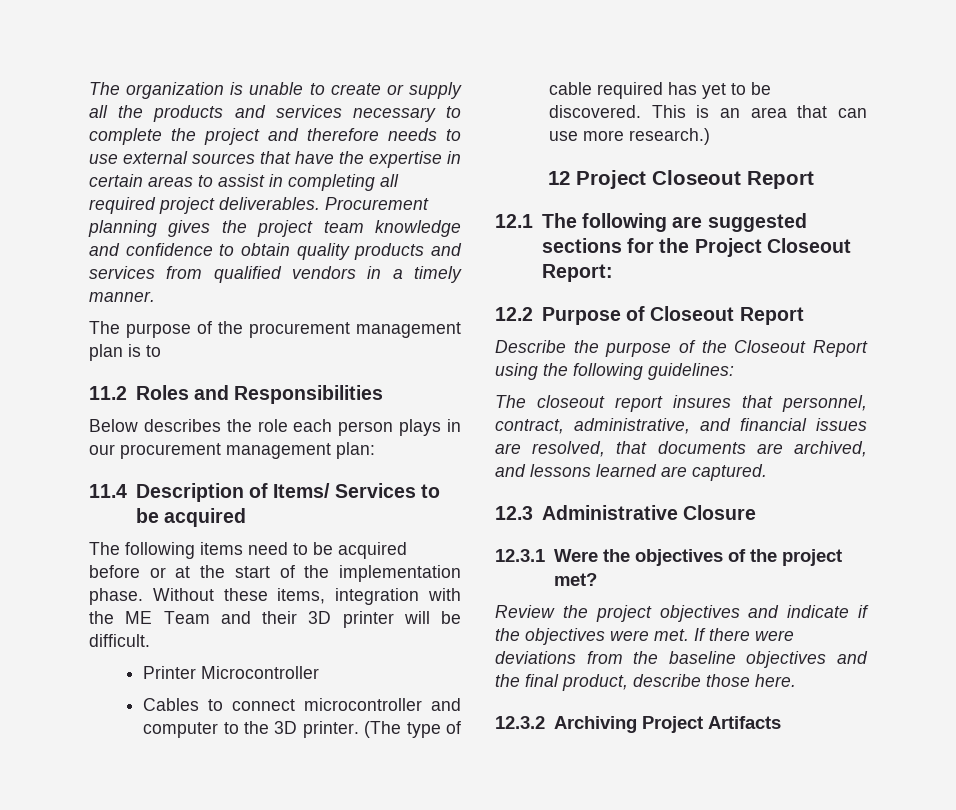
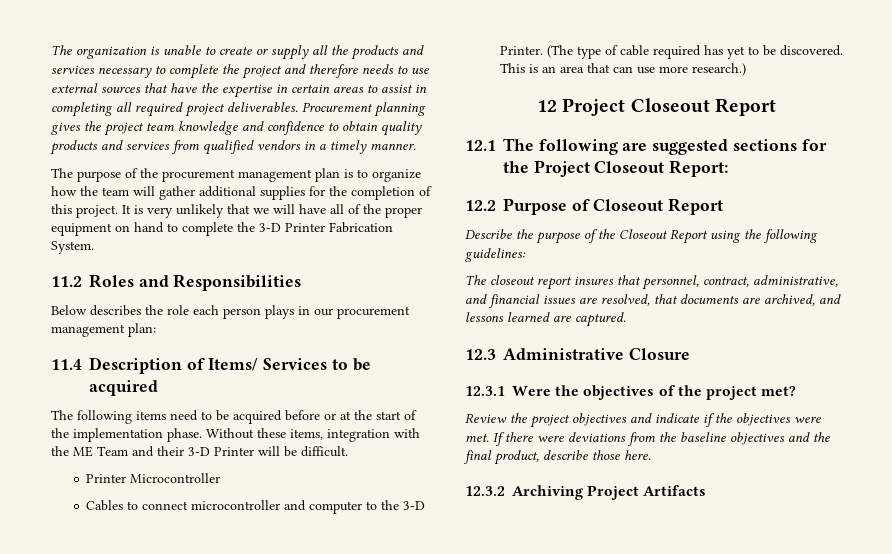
(161, 351) none -> [372,169,421,182] [51,186,432,200] [51,204,422,218] [51,222,393,236] [51,241,94,254] organize how the team will gather additional supplies for the completion of this project. It is very unlikely that we will have all of the proper equipment on hand to complete the 3-D Printer Fabrication System.
[308,611,394,628] 3D printer -> [188,447,254,456] 3-D Printer
[274,721,359,738] 3D printer. -> [403,501,426,510] [500,46,544,55] 3-D Printer.

